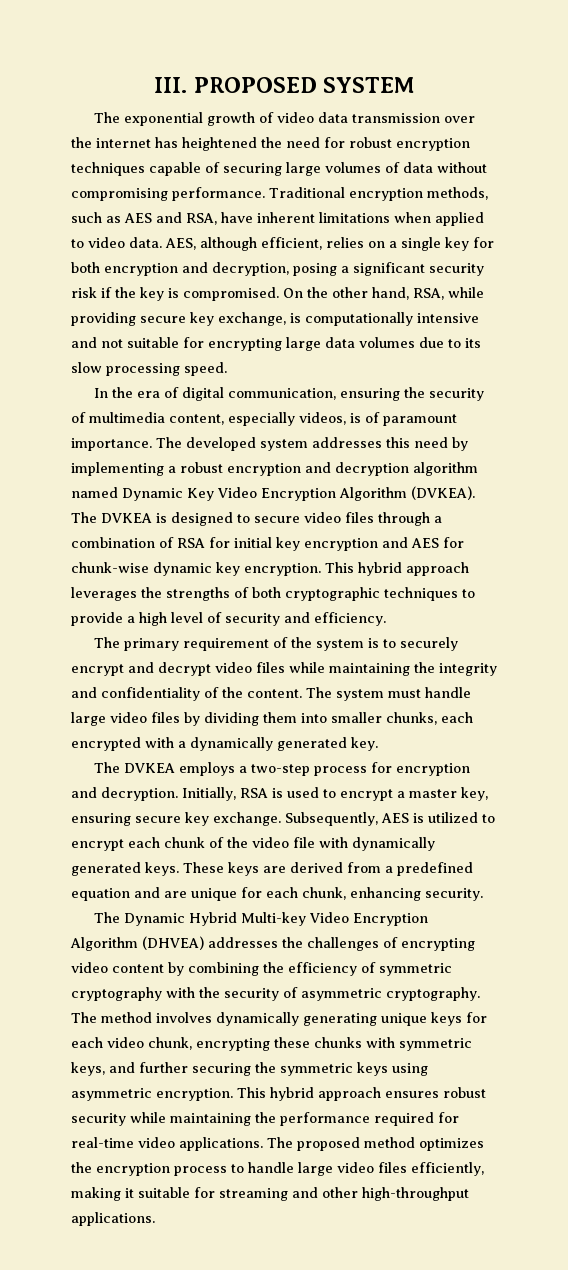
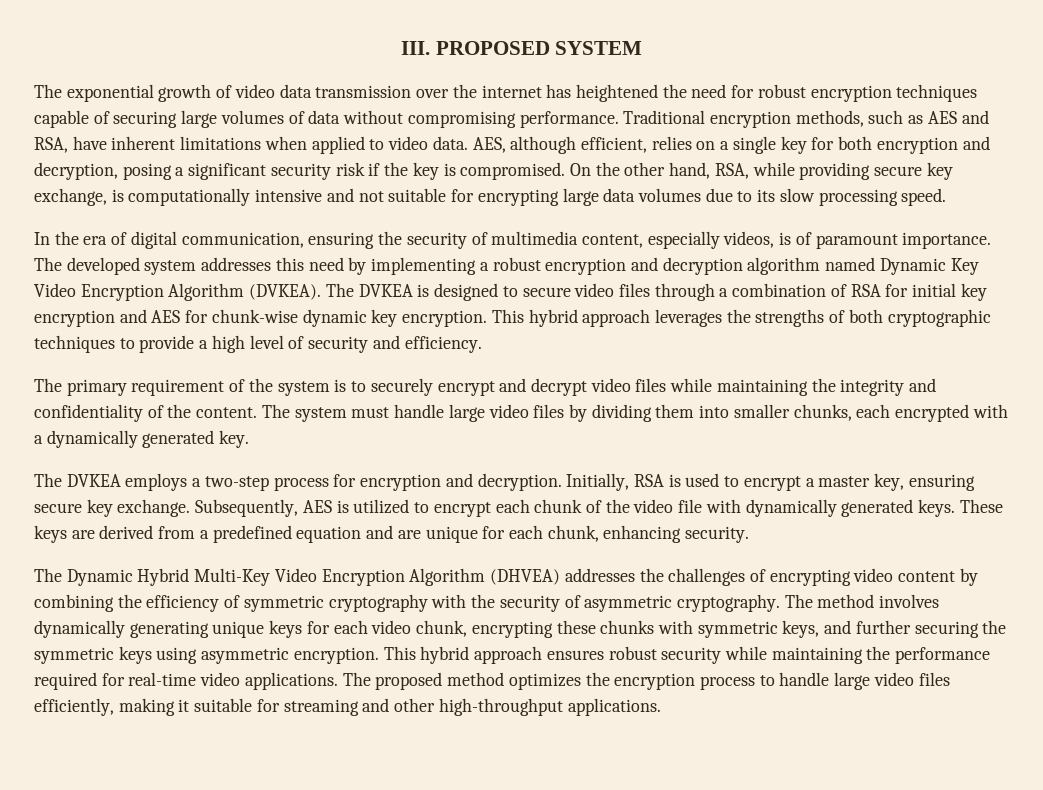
[241,912,307,926] Multi-key -> [194,568,271,586] Multi-Key

